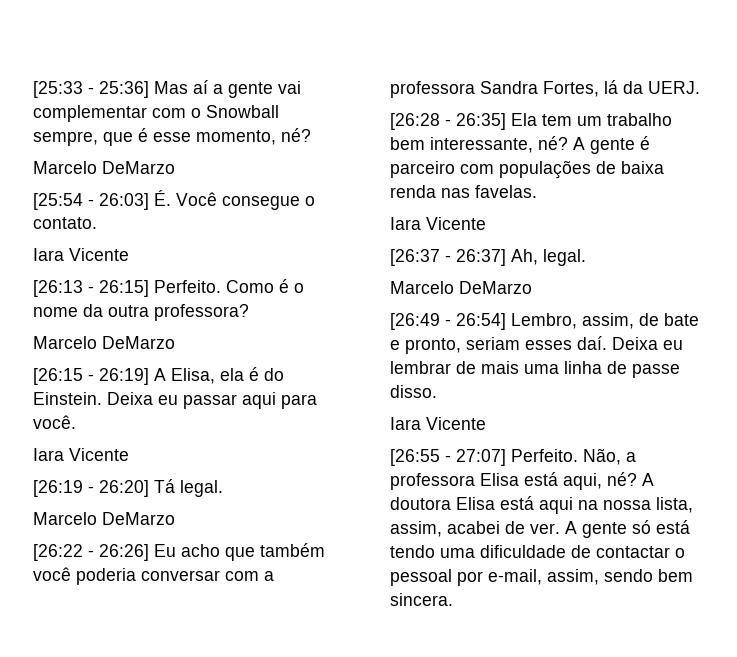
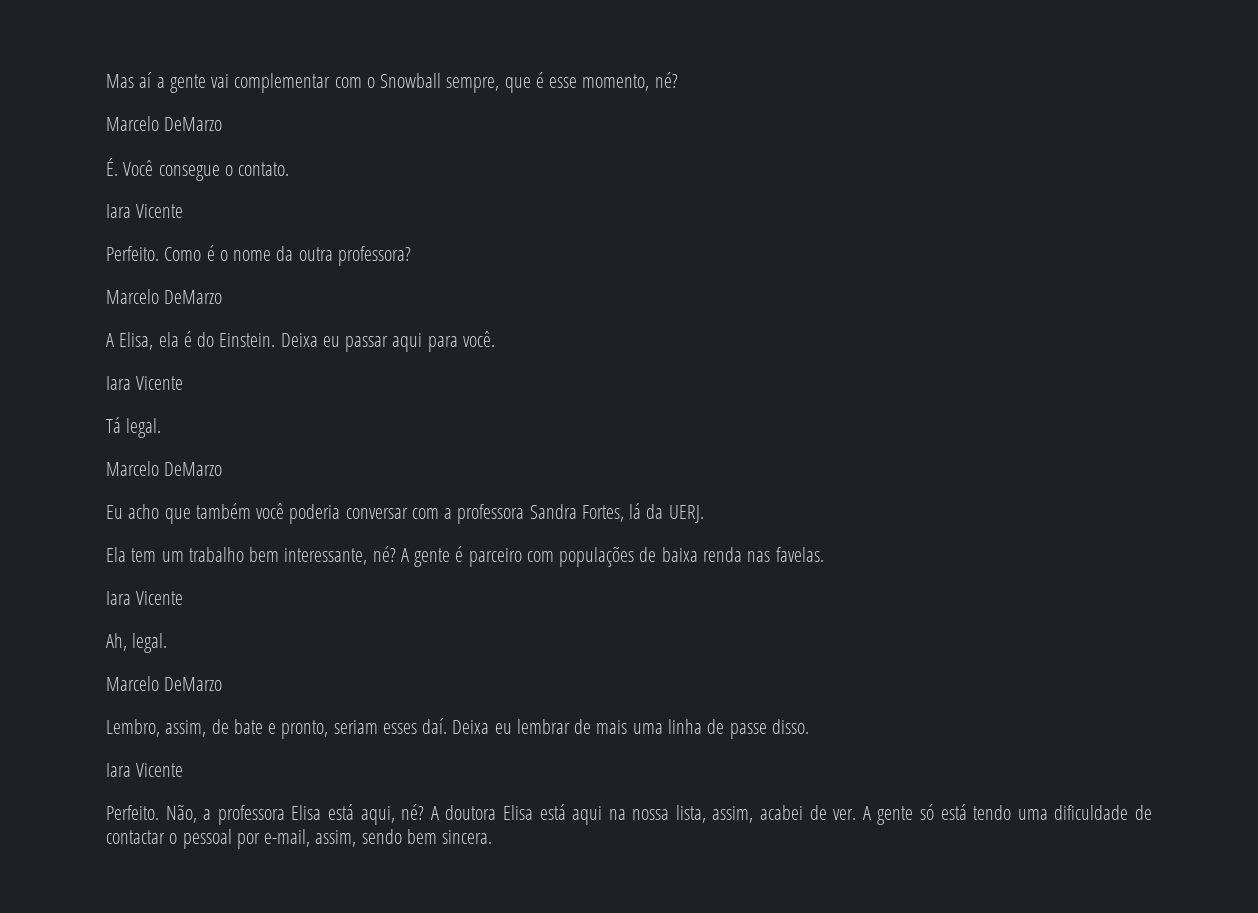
[33,81,149,98] [25:33 - 25:36] -> (106, 81) none
[33,193,149,210] [25:54 - 26:03] -> (223, 124) none
[33,280,149,297] [26:13 - 26:15] -> (184, 211) none
[33,368,149,385] [26:15 - 26:19] -> (223, 297) none
[33,480,149,497] [26:19 - 26:20] -> (184, 383) none
[33,544,149,561] [26:22 - 26:26] -> (223, 469) none
[390,113,506,130] [26:28 - 26:35] -> (704, 514) none
[390,249,506,266] [26:37 - 26:37] -> (184, 598) none
[390,313,506,330] [26:49 - 26:54] -> (223, 684) none
[390,449,506,466] [26:55 - 27:07] -> (184, 770) none

